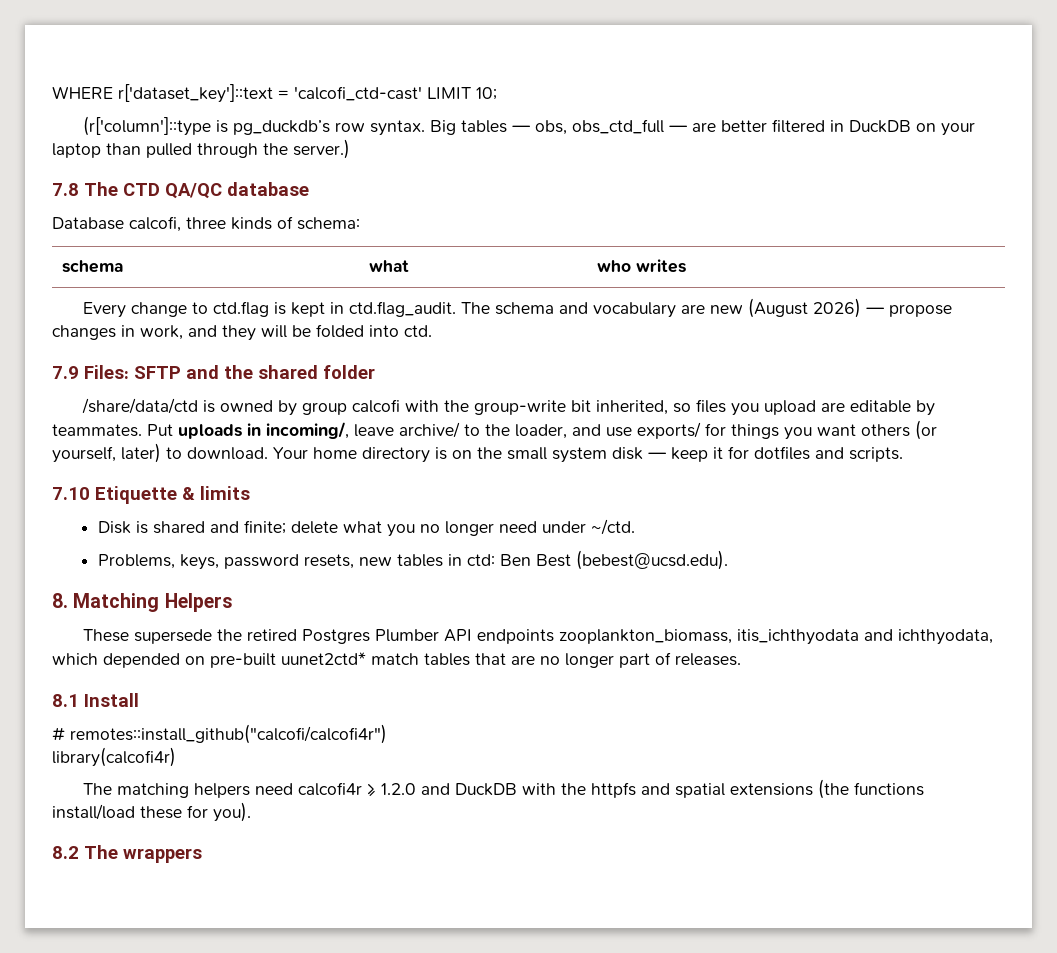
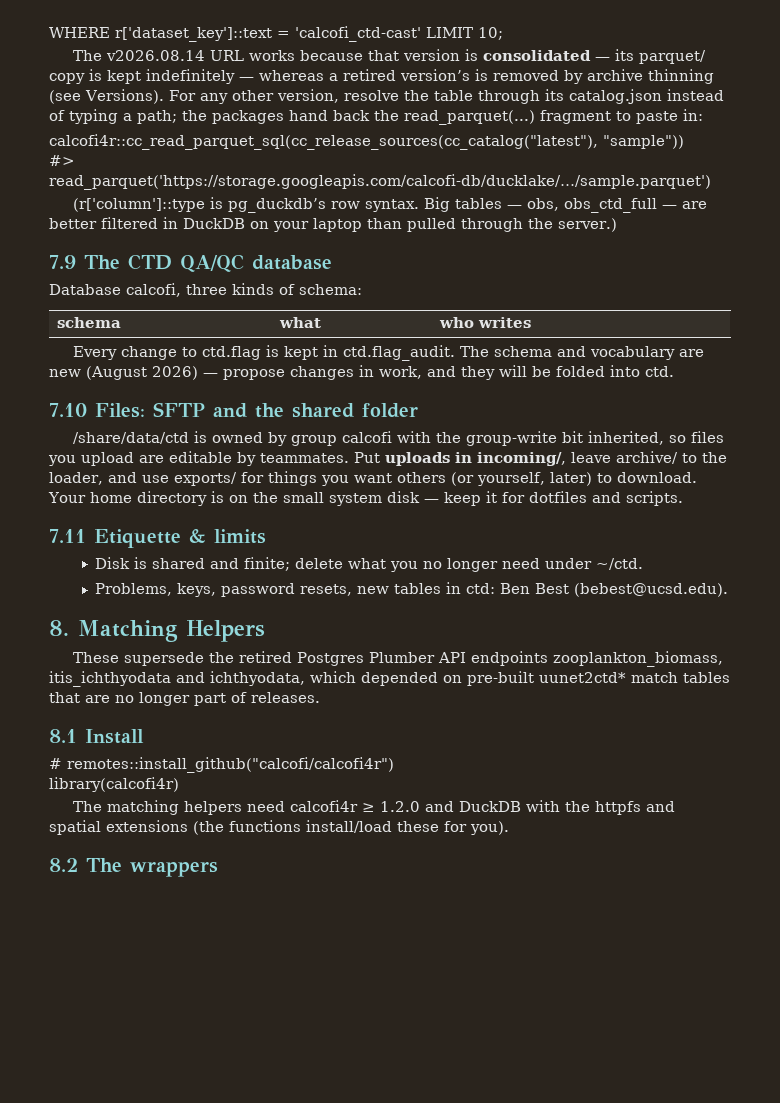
(497, 93) none -> [72,49,706,64] [49,69,714,84] [49,89,724,104] [49,109,703,125] [49,134,684,150] [49,155,75,166] [49,174,711,190] // The v2026.08.14 URL works because that version is consolidated — its parquet/ copy is kept indefinitely — whereas a retired version’s is removed by archive thinning (see Versions). For any other version, resolve the table through its catalog.json instead of typing a path; the packages hand back the read_parquet(...) fragment to paste in: // calcofi4r::cc_read_parquet_sql(cc_release_sources(cc_catalog("latest"), "sample")) // #> read_parquet('https://storage.googleapis.com/calcofi-db/ducklake/…/sample.parquet')
[52,183,79,196] 7.8 -> [49,255,76,269] 7.9
[52,366,79,379] 7.9 -> [49,403,87,417] 7.10
[52,487,90,500] 7.10 -> [49,529,86,543] 7.11

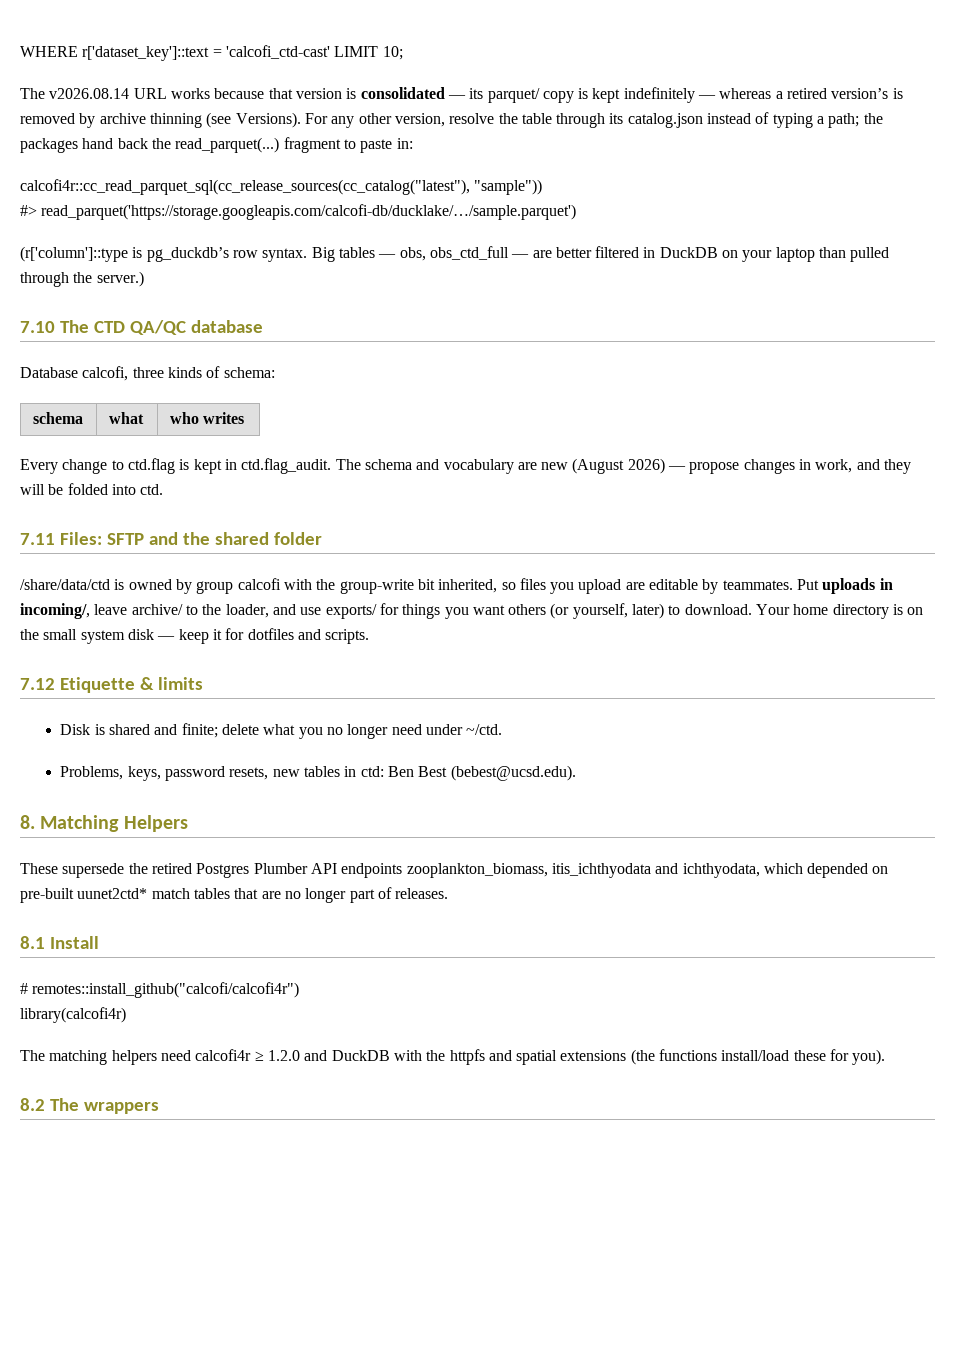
[49,255,76,269] 7.9 -> [20,321,55,333] 7.10
[49,403,87,417] 7.10 -> [20,533,55,545] 7.11
[49,529,86,543] 7.11 -> [20,678,55,690] 7.12

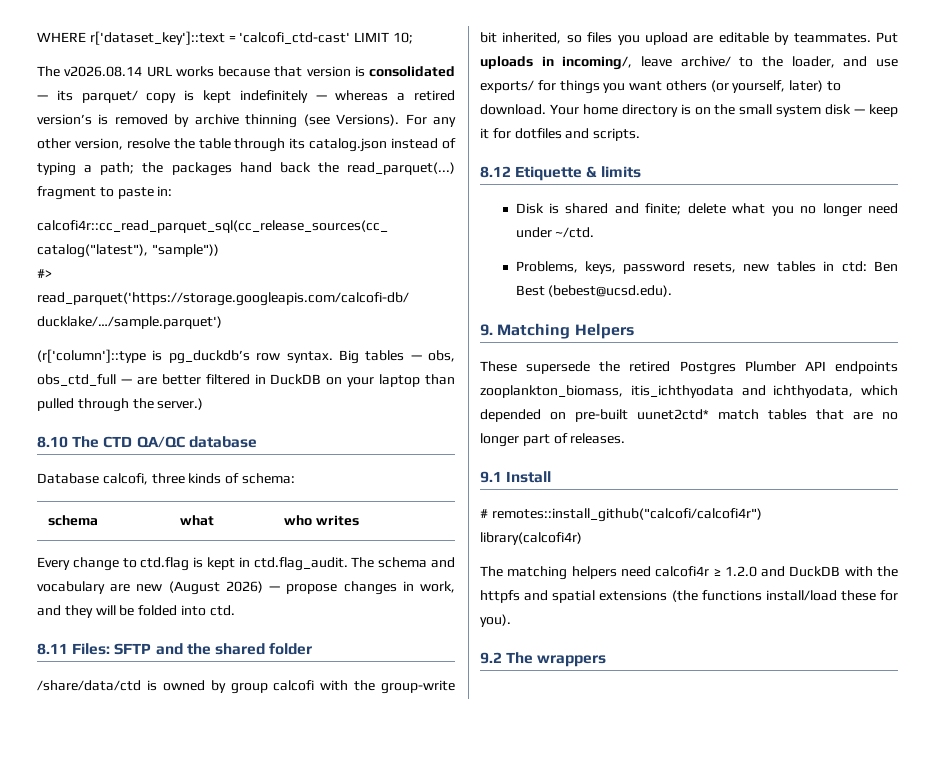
[20,321,55,333] 7.10 -> [37,436,68,448] 8.10
[20,533,55,545] 7.11 -> [37,643,68,655] 8.11
[20,678,55,690] 7.12 -> [480,166,511,178] 8.12
[20,815,35,829] 8. -> [480,324,493,336] 9.
[20,936,45,949] 8.1 -> [480,471,502,483] 9.1
[20,1098,45,1111] 8.2 -> [480,652,502,664] 9.2

